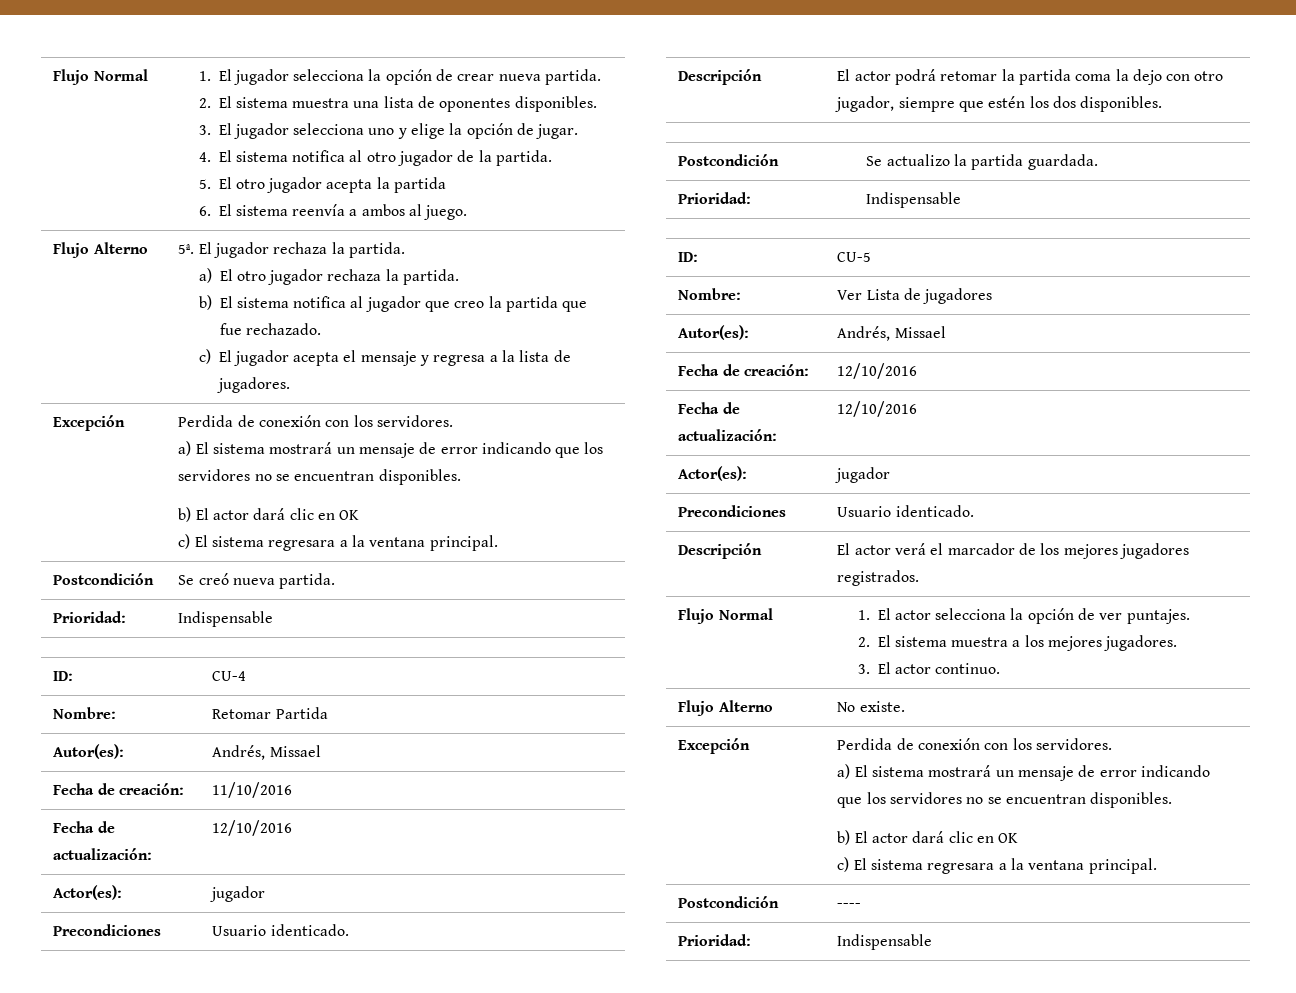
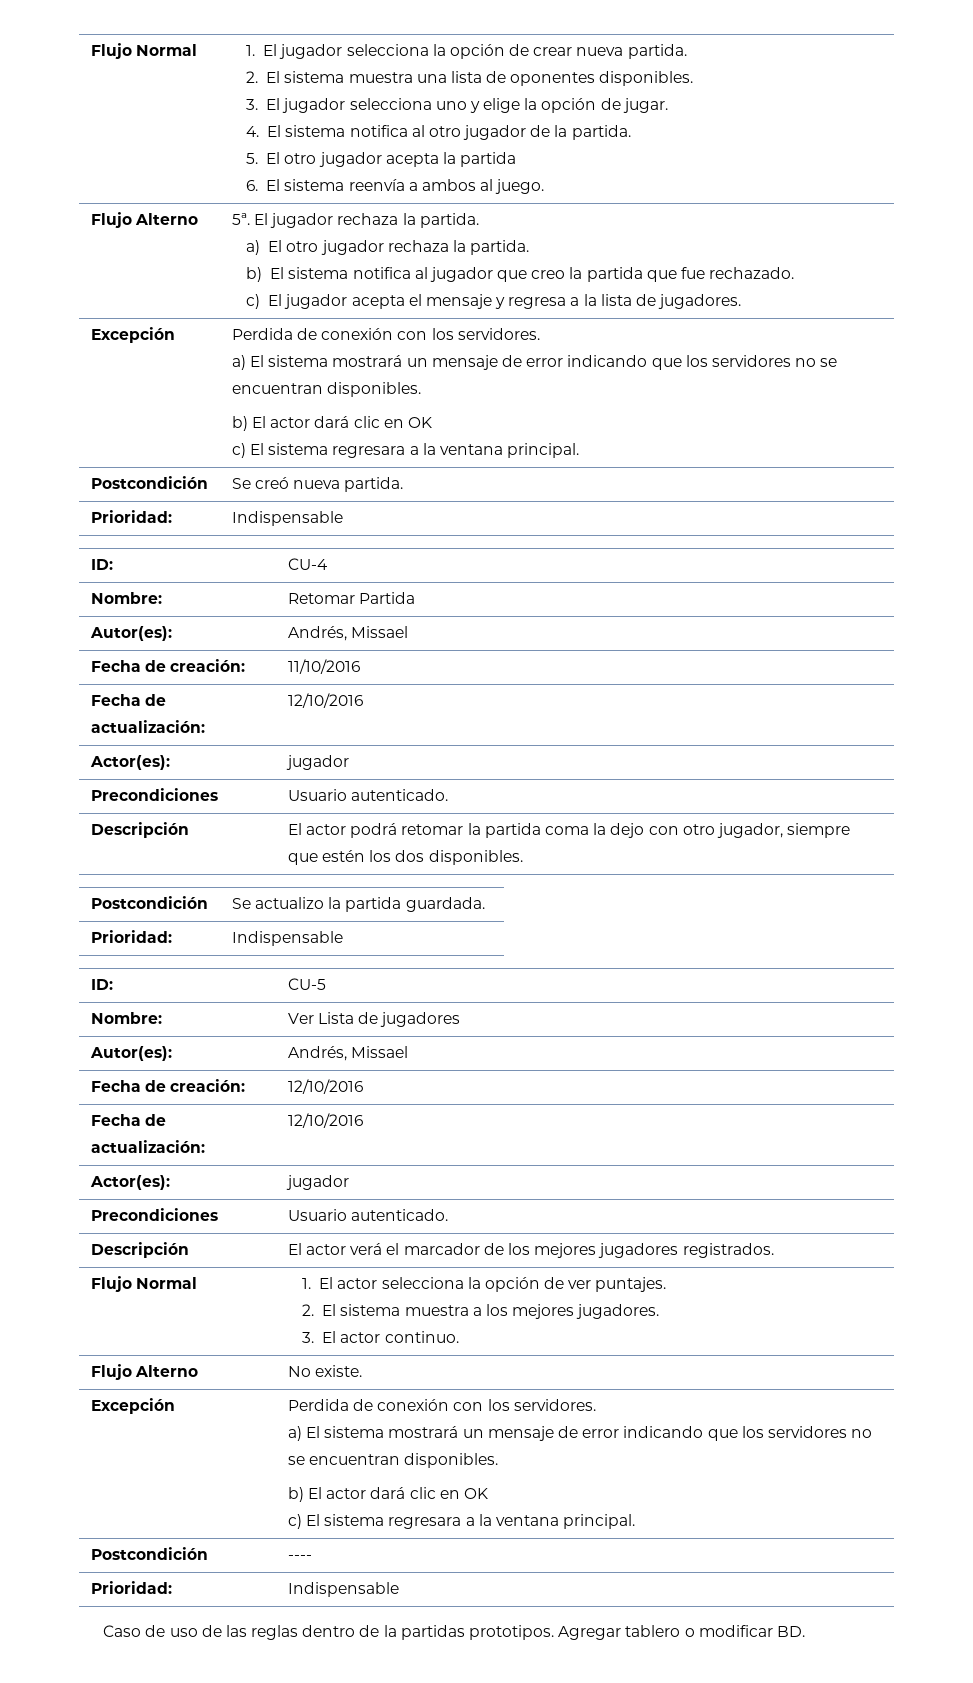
[270,924,349,936] identicado. -> [351,789,449,801] autenticado.
[895,505,974,517] identicado. -> [351,1209,449,1221] autenticado.
(933, 942) none -> [103,1625,805,1640] // Caso de uso de las reglas dentro de la partidas prototipos. Agregar tablero o modificar BD.

